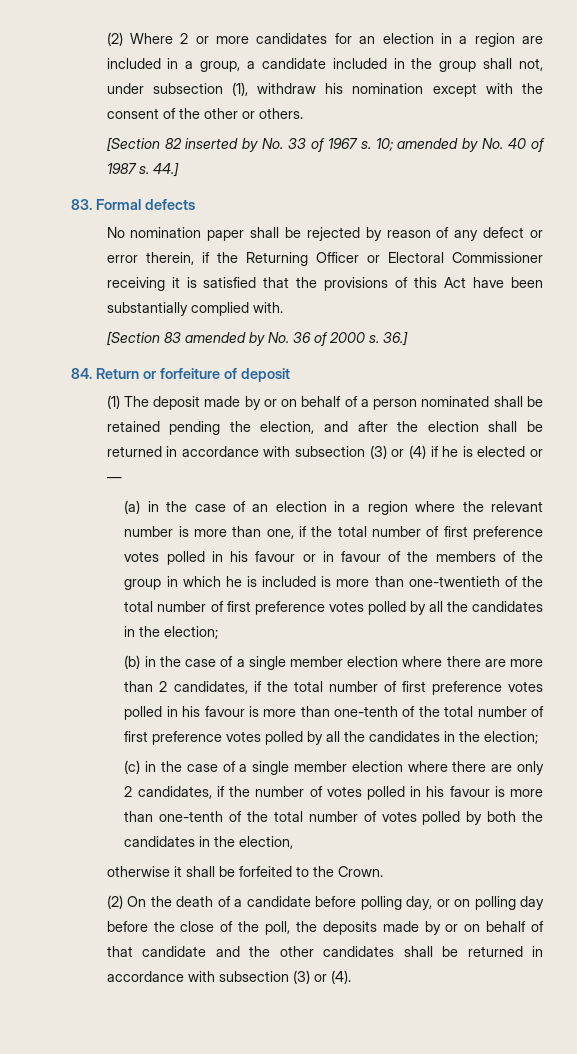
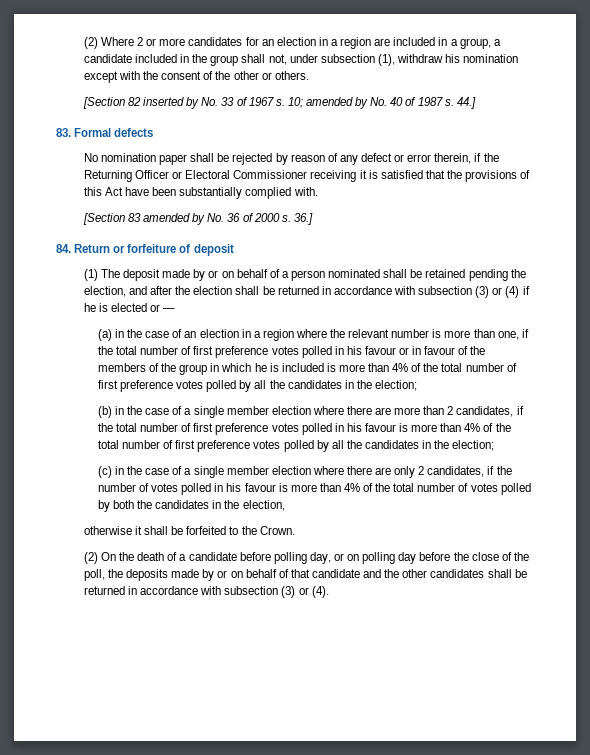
[408,576,500,587] one-twentieth -> [392,363,409,372] 4%
[334,706,399,717] one-tenth -> [464,423,481,432] 4%
[159,811,224,822] one-tenth -> [343,483,360,492] 4%

